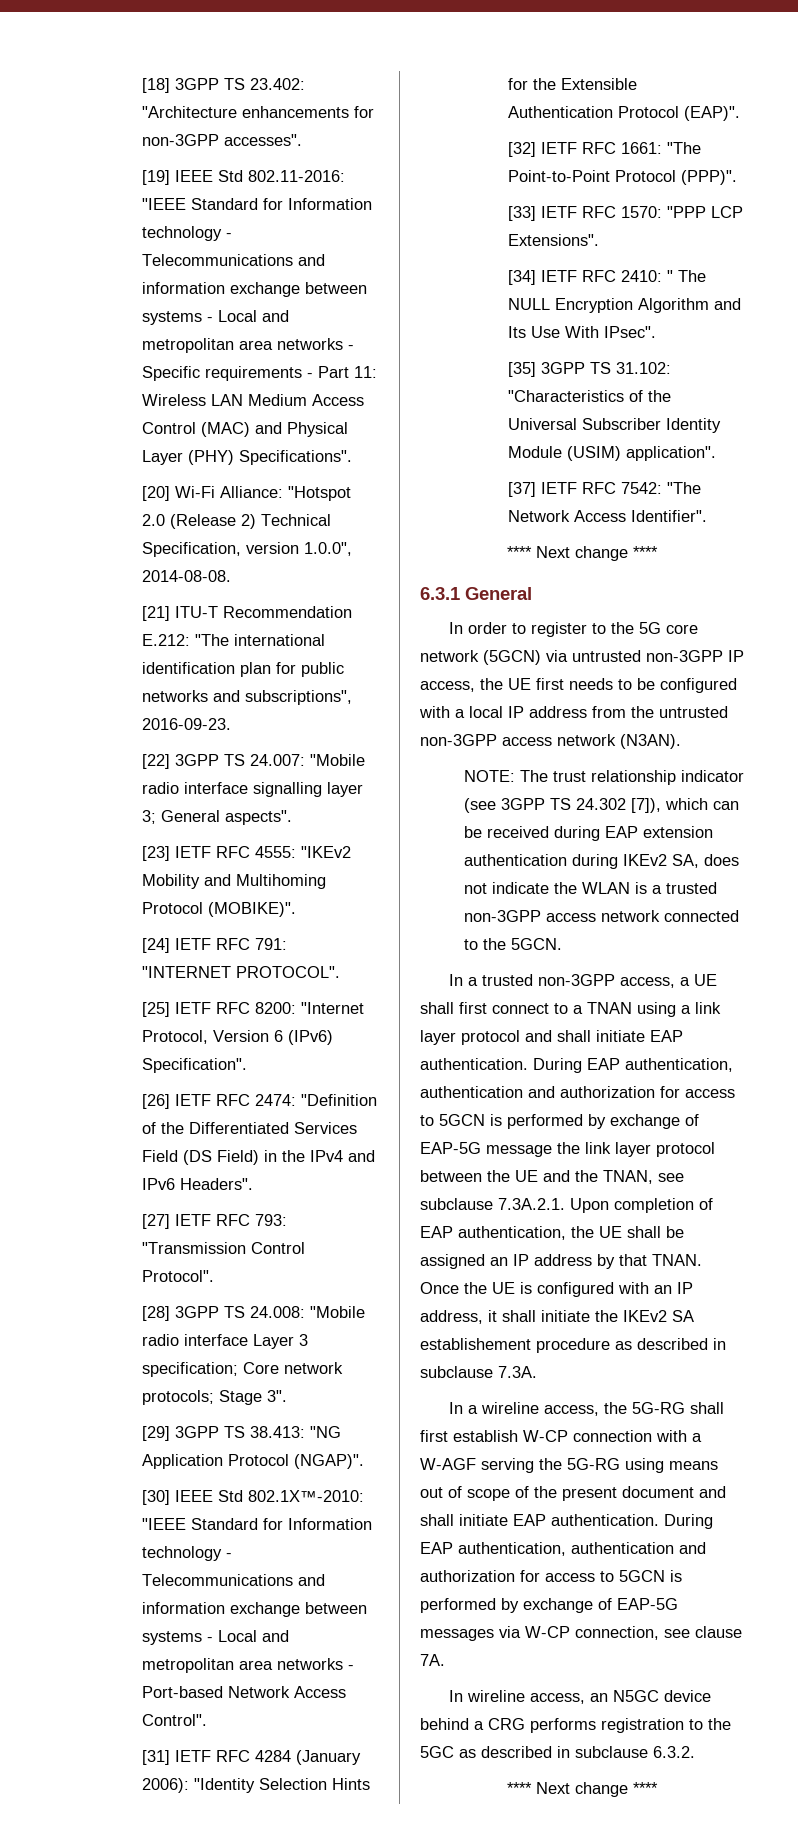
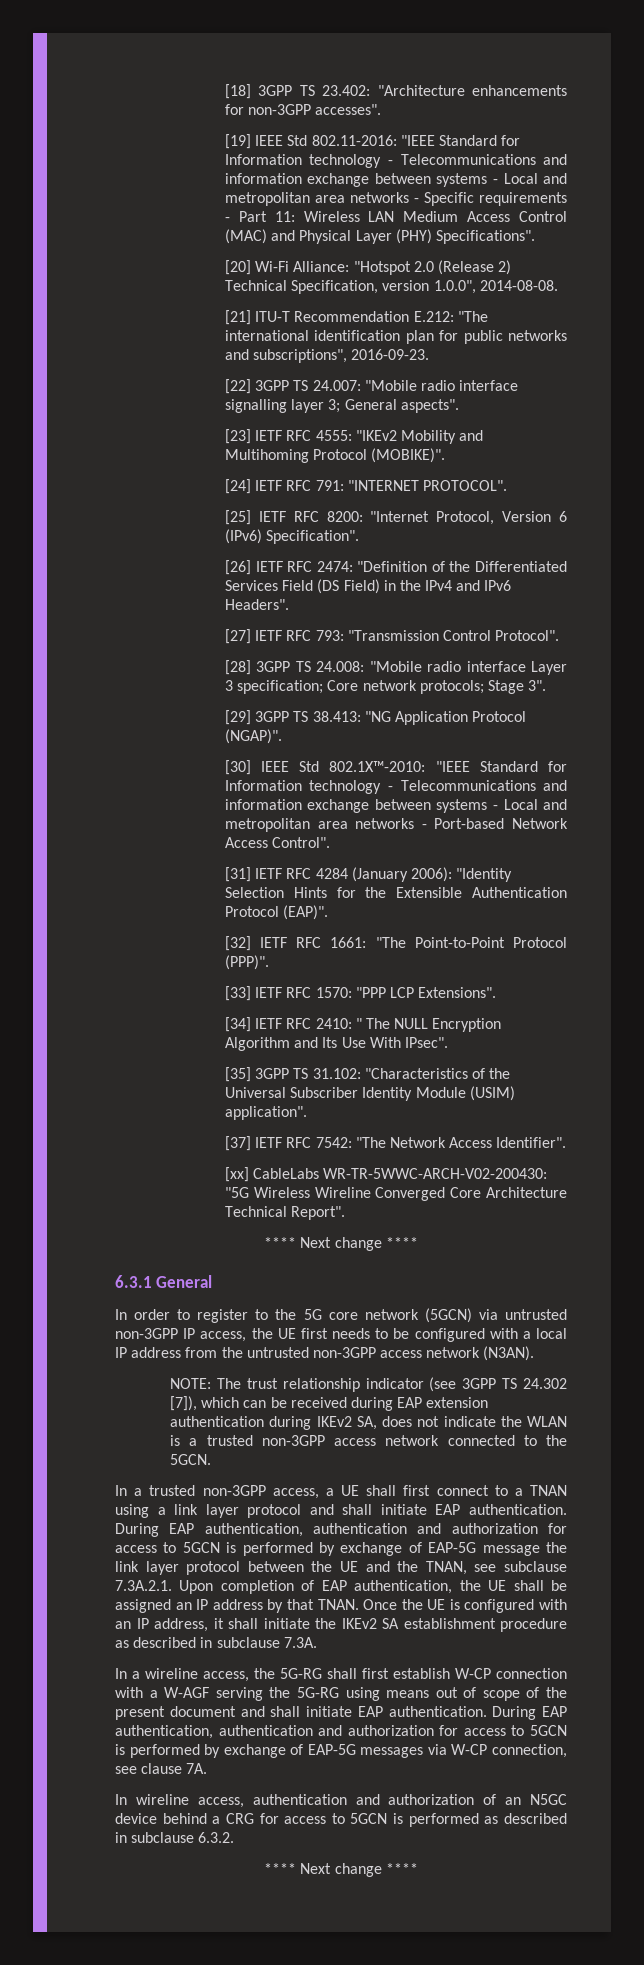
(707, 516) none -> [224,1167,548,1182] [224,1187,567,1201] [224,1206,346,1220] // [xx] CableLabs WR-TR-5WWC-ARCH-V02-200430: "5G Wireless Wireline Converged Core Architecture Technical Report".
[420,1338,531,1350] establishement -> [403,1618,496,1629] establishment
(585, 1698) none -> [252,1794,497,1805] authentication and authorization of
[530,1718,731,1733] [420,1746,454,1758] performs registration to the 5GC -> [259,1813,479,1827] for access to 5GCN is performed

